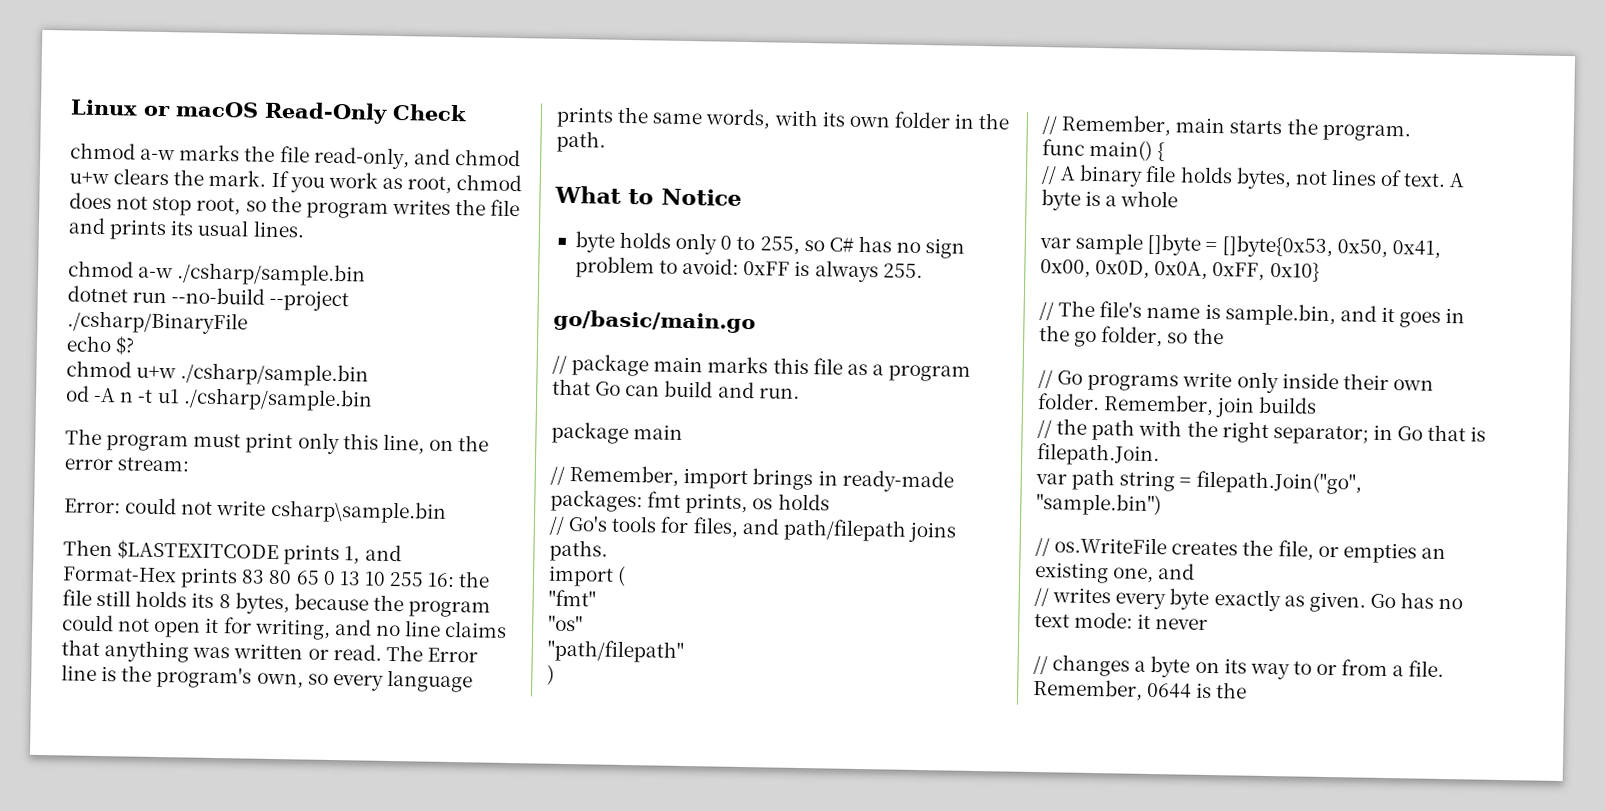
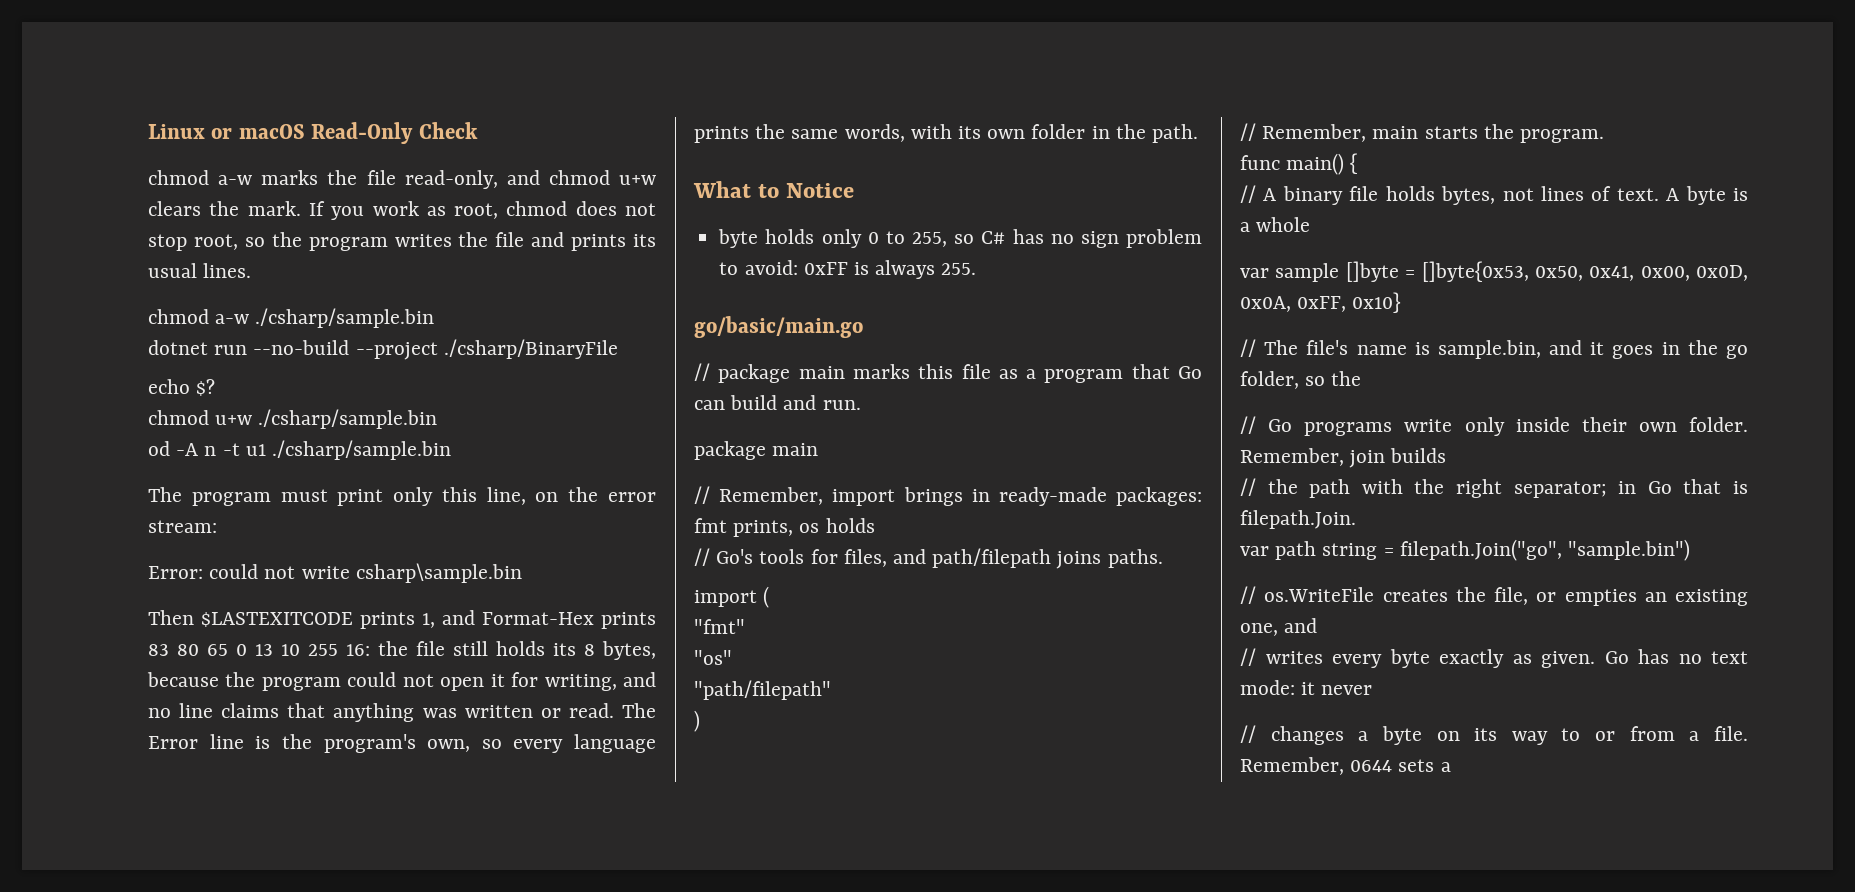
[1196,682,1248,699] is the -> [1398,759,1451,772] sets a

